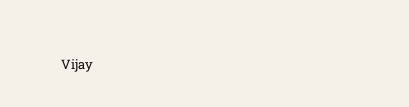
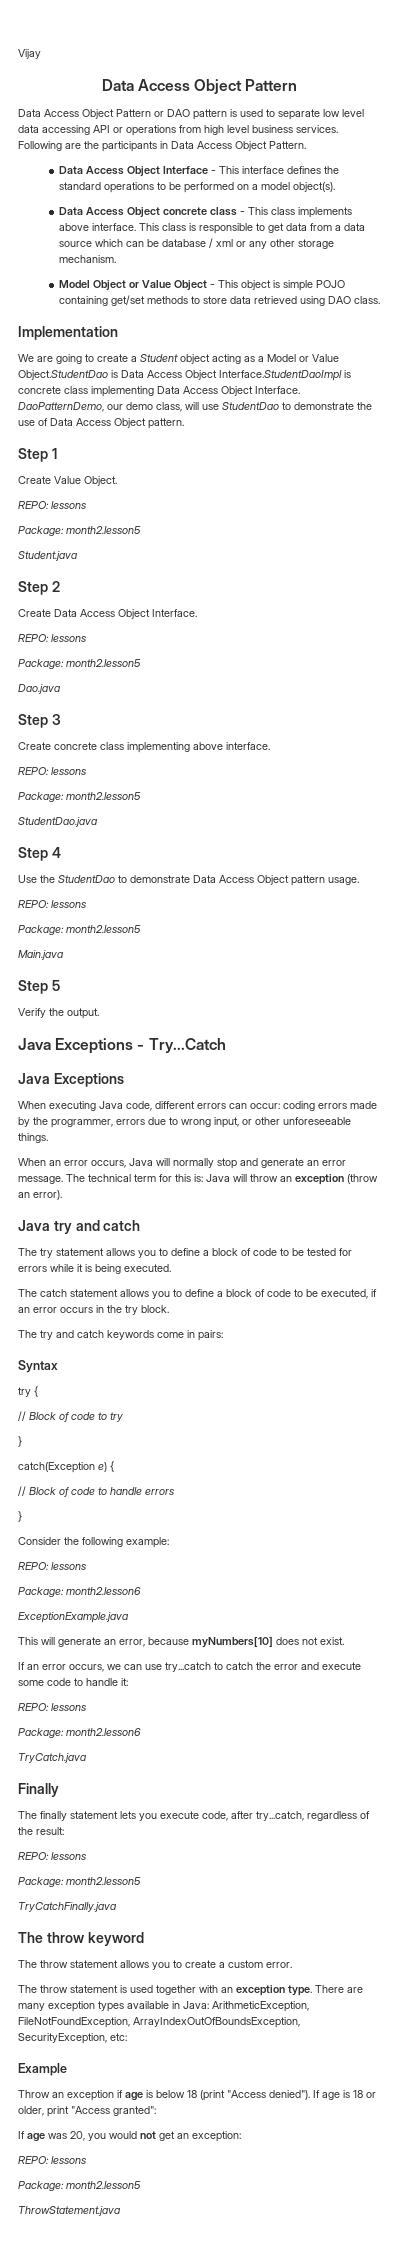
(93, 65) none -> [101,79,298,94] [18,109,364,120] [18,125,338,136] [18,141,306,152] [58,166,339,177] [58,182,335,193] [58,207,352,218] [58,223,365,234] [58,238,334,249] [58,255,116,263] [58,280,345,291] [58,295,380,306] [18,326,118,340] [18,354,339,364] [18,370,351,381] [18,386,300,397] [18,402,372,412] [18,418,184,429] [18,448,57,462] [18,476,117,486] [18,501,86,509] [18,526,141,536] [18,551,77,561] [18,581,60,595] [18,609,197,619] [18,634,86,642] [18,659,141,669] [18,684,60,694] [18,714,61,728] [18,742,270,753] [18,767,86,775] [18,792,141,802] [18,817,97,827] [18,847,61,861] [18,875,359,886] [18,900,86,908] [18,925,141,935] [18,950,63,960] [18,980,60,994] [18,1008,99,1019] [18,1038,226,1054] [18,1073,124,1087] [18,1101,377,1111] [18,1117,351,1128] [18,1133,48,1143] [18,1158,346,1169] [18,1174,378,1185] [18,1190,62,1200] [18,1220,141,1234] [18,1248,352,1258] [18,1264,171,1274] [18,1289,377,1299] [18,1305,169,1315] [18,1330,223,1341] [18,1360,58,1373] [18,1386,38,1397] [18,1411,123,1422] [18,1436,22,1447] [18,1461,114,1473] [18,1486,174,1497] [18,1511,22,1522] [18,1537,169,1548] [18,1562,86,1570] [18,1587,141,1597] [18,1612,128,1623] [18,1636,344,1648] [18,1662,361,1672] [18,1678,128,1686] [18,1703,86,1711] [18,1728,141,1738] [18,1753,86,1763] [18,1783,59,1797] [18,1811,370,1821] [18,1827,64,1835] [18,1852,86,1860] [18,1877,141,1887] [18,1902,116,1912] [18,1932,144,1946] [18,1960,292,1970] [18,1985,363,1996] [18,2001,309,2012] [18,2017,300,2028] [18,2033,127,2044] [18,2063,67,2076] [18,2090,376,2101] [18,2106,156,2117] [18,2131,241,2142] [18,2156,86,2164] [18,2181,141,2191] [18,2206,120,2216] // Data Access Object Pattern // Data Access Object Pattern or DAO pattern is used to separate low level data accessing API or operations from high level business services. Following are the participants in Data Access Object Pattern. // Data Access Object Interface - This interface defines the standard operations to be performed on a model object(s). // Data Access Object concrete class - This class implements above interface. This class is responsible to get data from a data source which can be database / xml or any other storage mechanism. // Model Object or Value Object - This object is simple POJO containing get/set methods to store data retrieved using DAO class. // Implementation // We are going to create a Student object acting as a Model or Value Object.StudentDao is Data Access Object Interface.StudentDaoImpl is concrete class implementing Data Access Object Interface. DaoPatternDemo, our demo class, will use StudentDao to demonstrate the use of Data Access Object pattern. // Step 1 // Create Value Object. // REPO: lessons // Package: month2.lesson5 // Student.java // Step 2 // Create Data Access Object Interface. // REPO: lessons // Package: month2.lesson5 // Dao.java // Step 3 // Create concrete class implementing above interface. // REPO: lessons // Package: month2.lesson5 // StudentDao.java // Step 4 // Use the StudentDao to demonstrate Data Access Object pattern usage. // REPO: lessons // Package: month2.lesson5 // Main.java // Step 5 // Verify the output. // Java Exceptions - Try...Catch // Java Exceptions // When executing Java code, different errors can occur: coding errors made by the programmer, errors due to wrong input, or other unforeseeable things. // When an error occurs, Java will normally stop and generate an error message. The technical term for this is: Java will throw an exception (throw an error). // Java try and catch // The try statement allows you to define a block of code to be tested for errors while it is being executed. // The catch statement allows you to define a block of code to be executed, if an error occurs in the try block. // The try and catch keywords come in pairs: // Syntax // try { // // Block of code to try // } // catch(Exception e) { // // Block of code to handle errors // } // Consider the following example: // REPO: lessons // Package: month2.lesson6 // ExceptionExample.java // This will generate an error, because myNumbers[10] does not exist. // If an error occurs, we can use try...catch to catch the error and execute some code to handle it: // REPO: lessons // Package: month2.lesson6 // TryCatch.java // Finally // The finally statement lets you execute code, after try...catch, regardless of the result: // REPO: lessons // Package: month2.lesson5 // TryCatchFinally.java // The throw keyword // The throw statement allows you to create a custom error. // The throw statement is used together with an exception type. There are many exception types available in Java: ArithmeticException, FileNotFoundException, ArrayIndexOutOfBoundsException, SecurityException, etc: // Example // Throw an exception if age is below 18 (print "Access denied"). If age is 18 or older, print "Access granted": // If age was 20, you would not get an exception: // REPO: lessons // Package: month2.lesson5 // ThrowStatement.java

